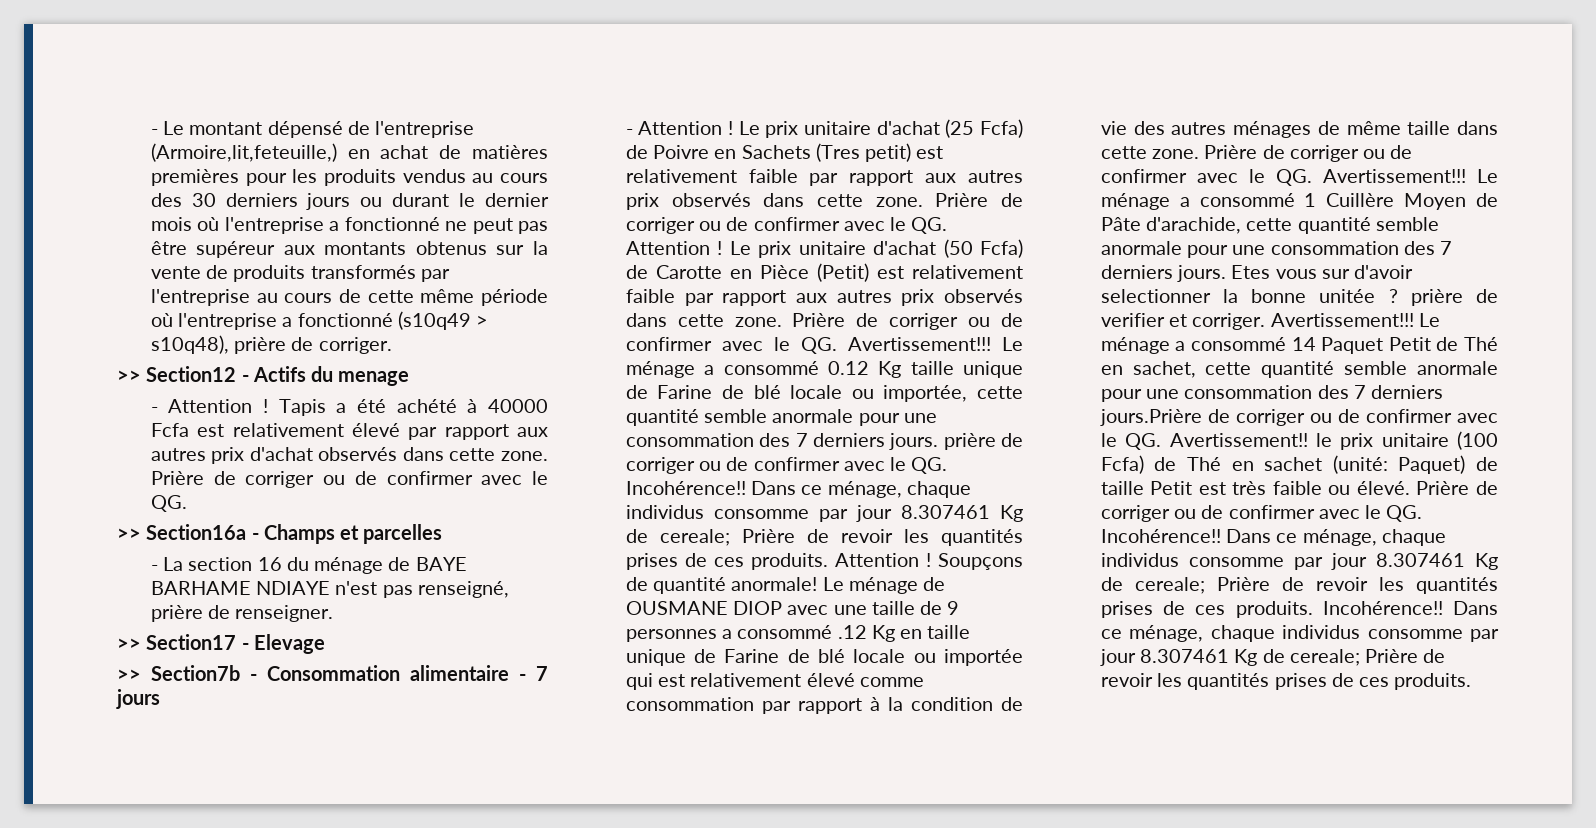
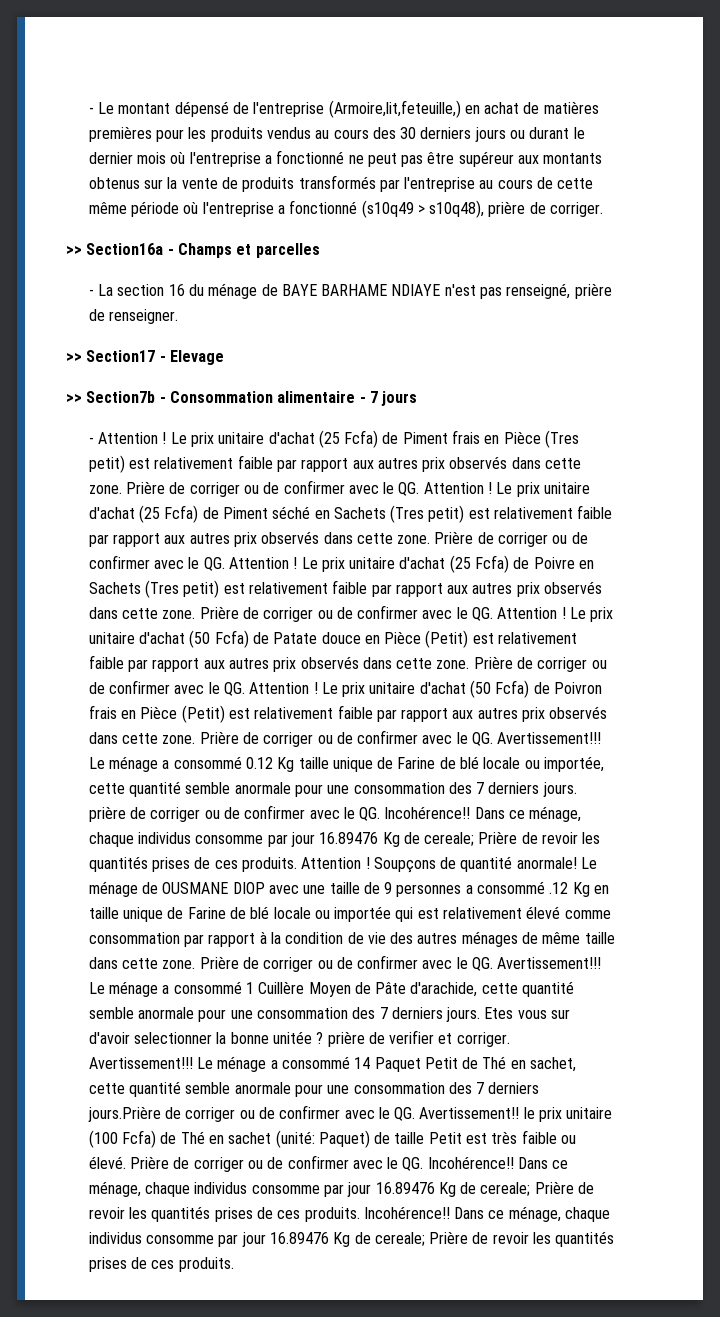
[117,366,410,386] [150,399,548,416] [150,423,548,440] [150,447,548,464] [150,471,548,488] [150,495,187,512] // >> Section12 - Actifs du menage // - Attention ! Tapis a été achété à 40000 Fcfa est relativement élevé par rapport aux autres prix d'achat observés dans cette zone. Prière de corriger ou de confirmer avec le QG. -> (604, 209) none
(648, 152) none -> [402,430,580,448] [88,455,582,473] [88,480,591,497] [88,505,613,523] [88,531,588,547] [88,555,530,573] Piment frais en Pièce (Tres petit) est relativement faible par rapport aux autres prix observés dans cette zone. Prière de corriger ou de confirmer avec le QG. Attention ! Le prix unitaire d'achat (25 Fcfa) de Piment séché en Sachets (Tres petit) est relativement faible par rapport aux autres prix observés dans cette zone. Prière de corriger ou de confirmer avec le QG. Attention ! Le prix unitaire d'achat (25 Fcfa) de
[655,265,722,279] Carotte -> [273,630,578,648] [88,655,607,672] [88,680,603,698] [88,705,117,719] Patate douce en Pièce (Petit) est relativement faible par rapport aux autres prix observés dans cette zone. Prière de corriger ou de confirmer avec le QG. Attention ! Le prix unitaire d'achat (50 Fcfa) de Poivron frais
[900,505,990,519] 8.307461 -> [319,832,379,844] 16.89476
[1375,553,1465,567] 8.307461 -> [375,1182,435,1194] 16.89476
[1140,649,1230,663] 8.307461 -> [269,1232,329,1244] 16.89476

